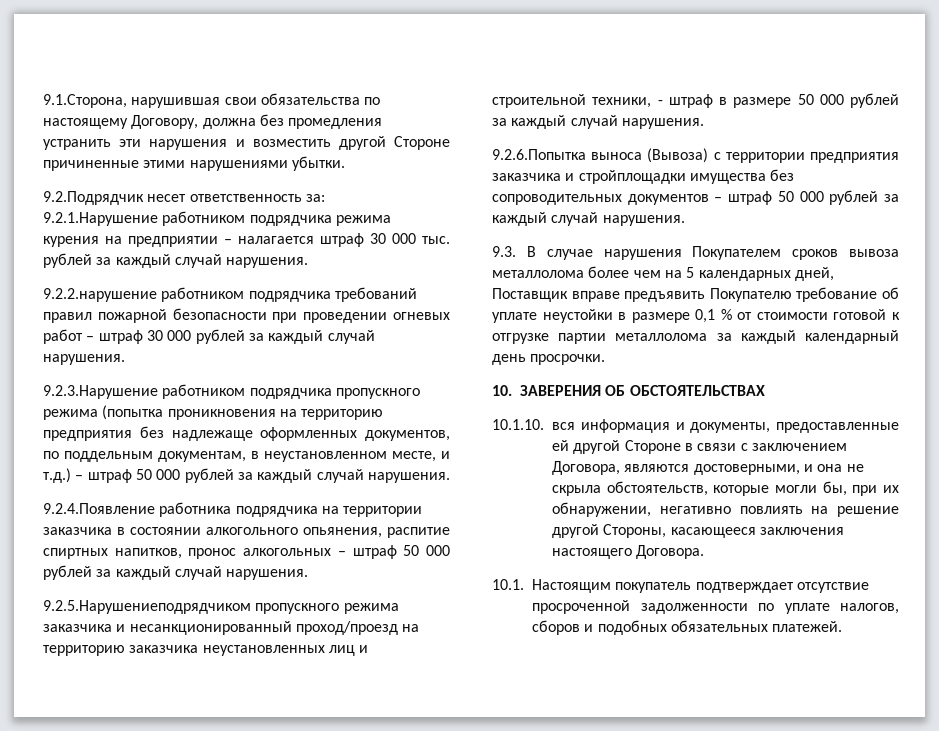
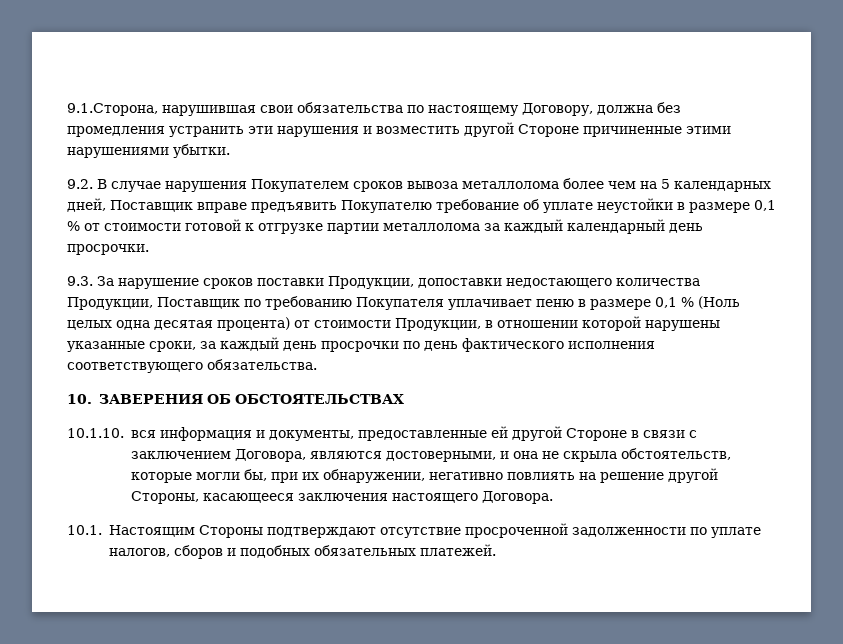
[43,191,325,205] [43,211,391,226] [43,233,450,247] [43,253,309,268] [43,287,417,302] [43,308,451,323] [43,329,375,344] [43,354,125,365] [43,384,420,399] [43,405,384,420] [43,426,450,441] [43,451,450,462] [43,468,450,483] [43,502,423,517] [43,527,450,538] [43,545,451,559] [43,565,309,580] [43,600,399,614] [43,621,420,635] [43,645,369,656] [492,93,899,108] [492,115,704,129] [492,148,899,163] [492,169,795,184] [492,190,899,205] [492,212,685,226] [492,246,516,257] 9.2.Подрядчик несет ответственность за: // 9.2.1.Нарушение работником подрядчика режима курения на предприятии – налагается штраф 30 000 тыс. рублей за каждый случай нарушения. // 9.2.2.нарушение работником подрядчика требований правил пожарной безопасности при проведении огневых работ – штраф 30 000 рублей за каждый случай нарушения. // 9.2.3.Нарушение работником подрядчика пропускного режима (попытка проникновения на территорию предприятия без надлежаще оформленных документов, по поддельным документам, в неустановленном месте, и т.д.) – штраф 50 000 рублей за каждый случай нарушения. // 9.2.4.Появление работника подрядчика на территории заказчика в состоянии алкогольного опьянения, распитие спиртных напитков, пронос алкогольных – штраф 50 000 рублей за каждый случай нарушения. // 9.2.5.Нарушениеподрядчиком пропускного режима заказчика и несанкционированный проход/проезд на территорию заказчика неустановленных лиц и строительной техники, - штраф в размере 50 000 рублей за каждый случай нарушения. // 9.2.6.Попытка выноса (Вывоза) с территории предприятия заказчика и стройплощадки имущества без сопроводительных документов – штраф 50 000 рублей за каждый случай нарушения. // 9.3. -> [67,179,93,189] 9.2.
(606, 359) none -> [67,276,700,289] [67,296,740,310] [67,316,720,331] [67,337,655,352] [67,359,317,373] // 9.3. За нарушение сроков поставки Продукции, допоставки недостающего количества Продукции, Поставщик по требованию Покупателя уплачивает пеню в размере 0,1 % (Ноль целых одна десятая процента) от стоимости Продукции, в отношении которой нарушены указанные сроки, за каждый день просрочки по день фактического исполнения соответствующего обязательства.
[615,582,794,593] покупатель подтверждает -> [198,525,376,538] Стороны подтверждают

